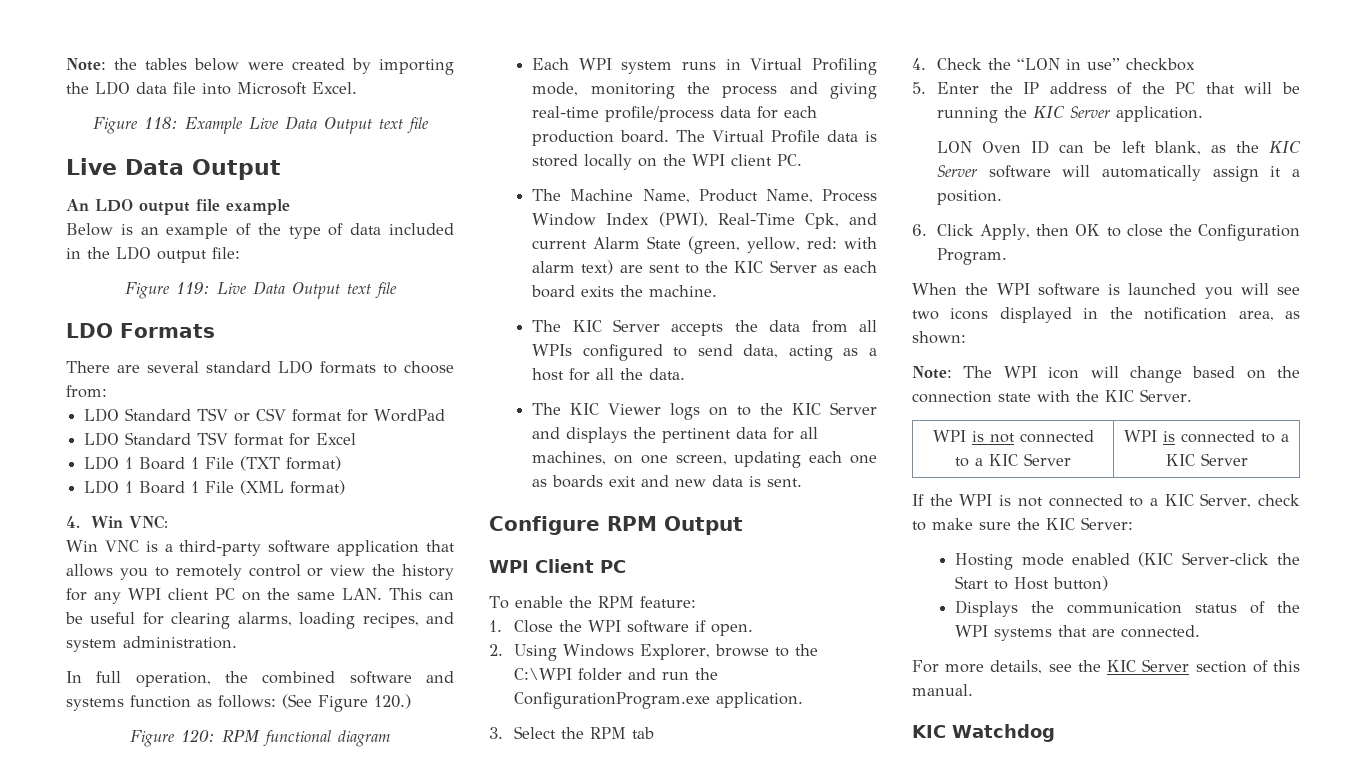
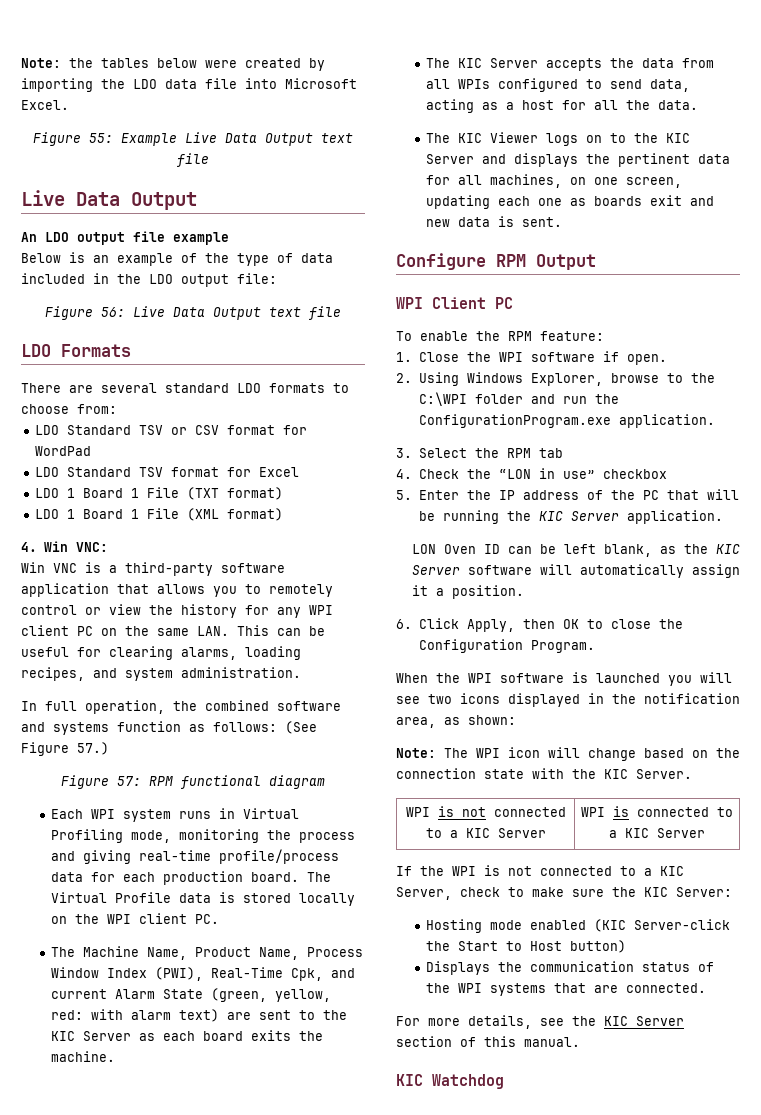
[143,117,178,129] 118: -> [89,133,113,143] 55:
[175,282,210,294] 119: -> [101,307,125,317] 56:
[374,694,411,709] [130,729,215,747] 120.) // Figure 120: -> [77,742,109,755] [61,775,141,789] 57.) // Figure 57:

